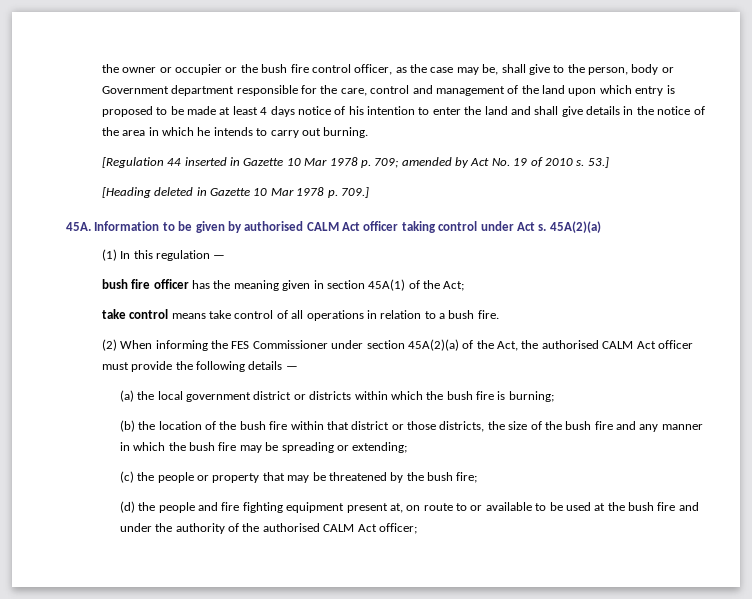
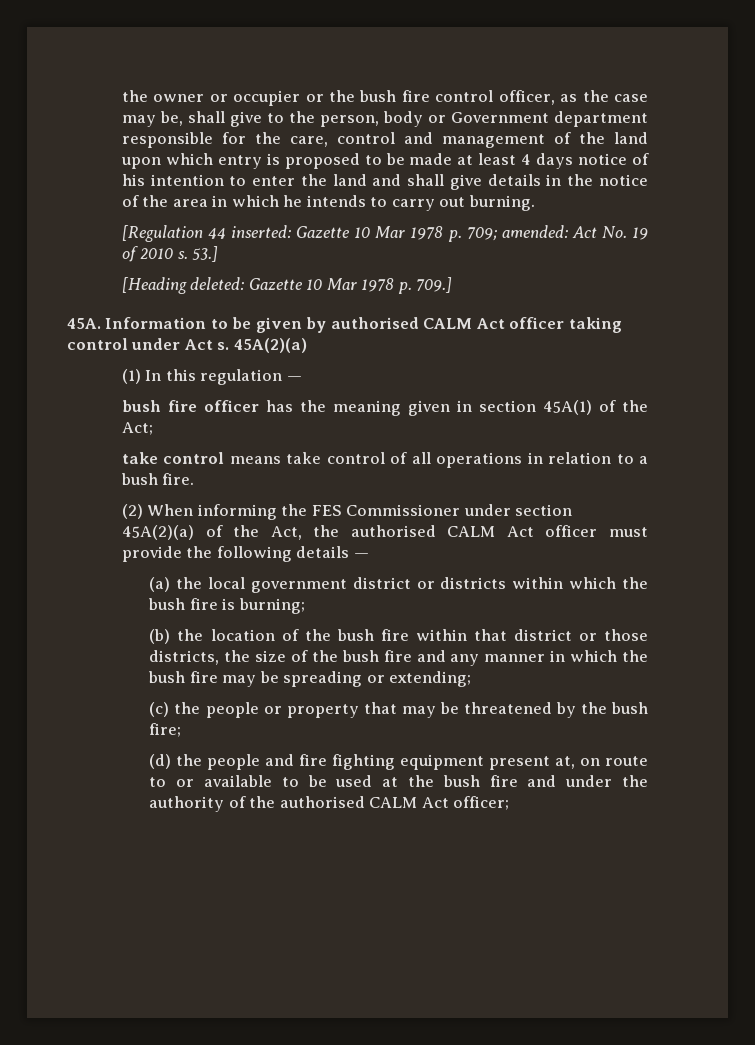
[184,157,241,166] inserted in -> [231,225,292,238] inserted:
[401,157,470,168] amended by -> [501,225,568,238] amended:
[154,187,207,196] deleted in -> [190,277,245,290] deleted:

